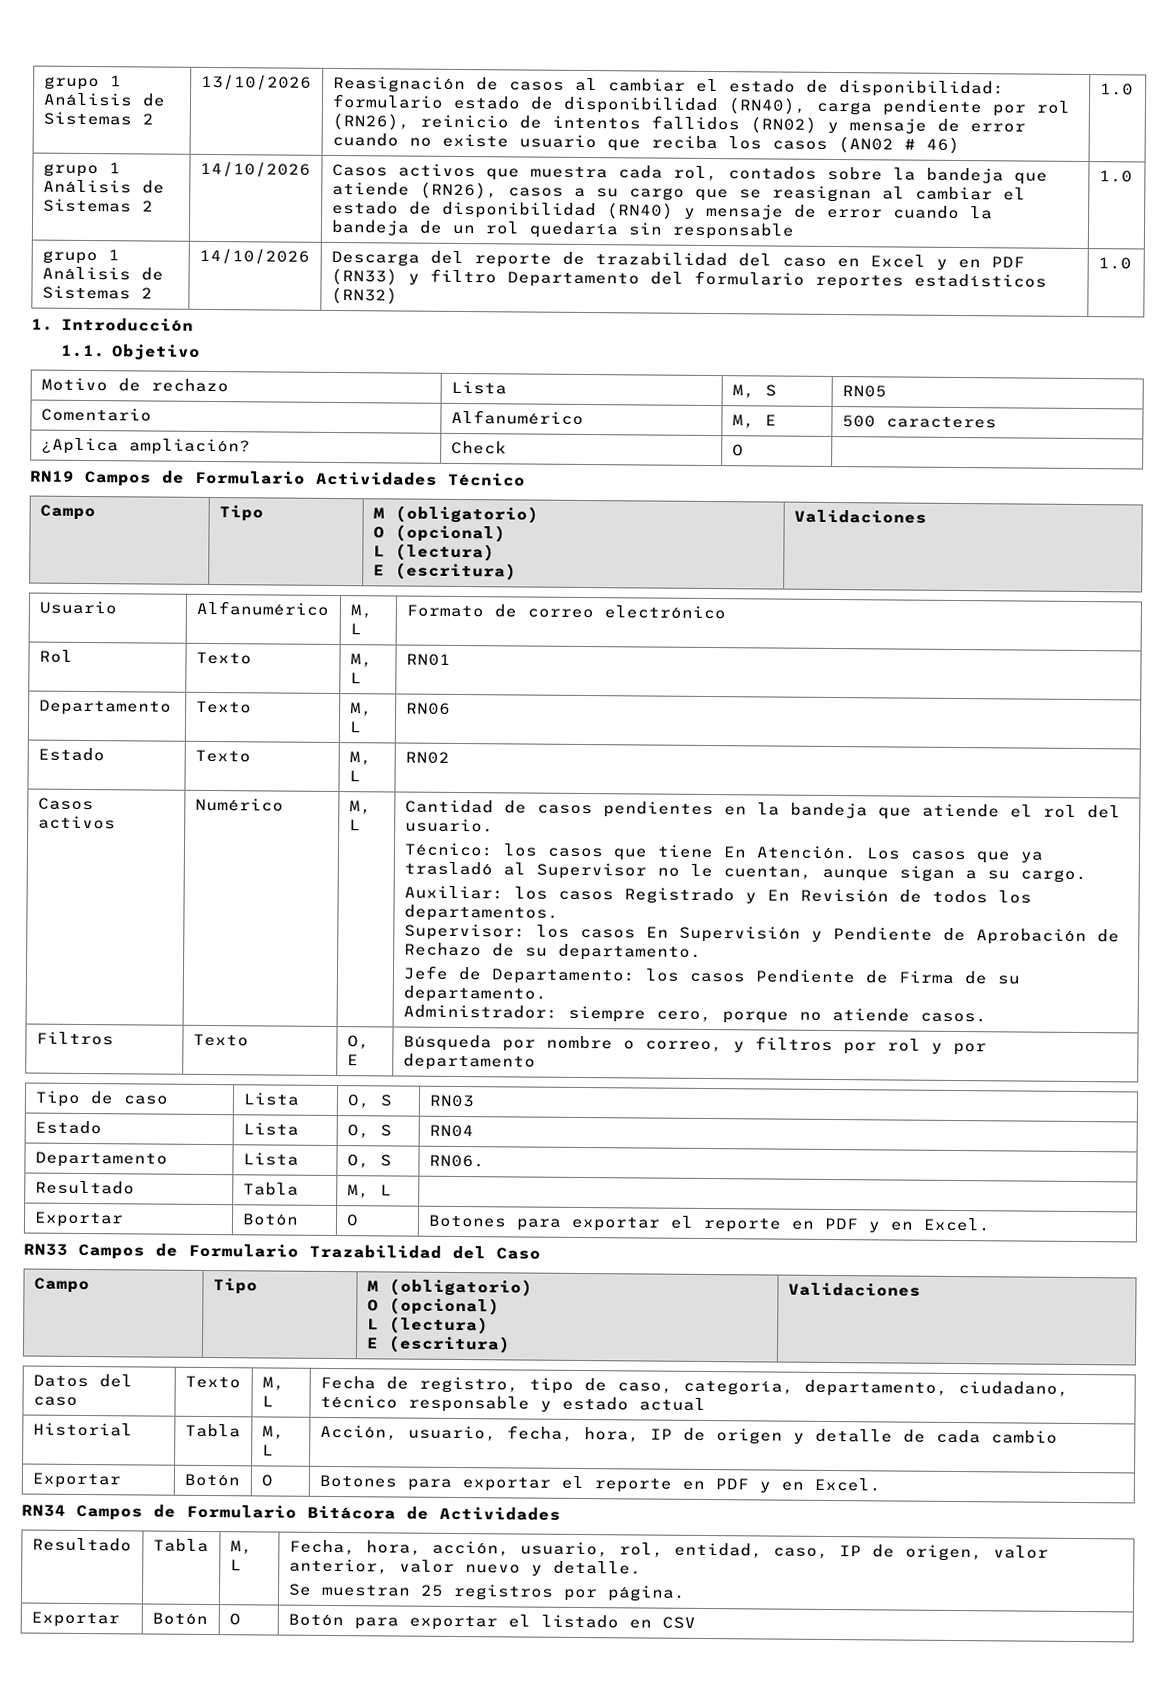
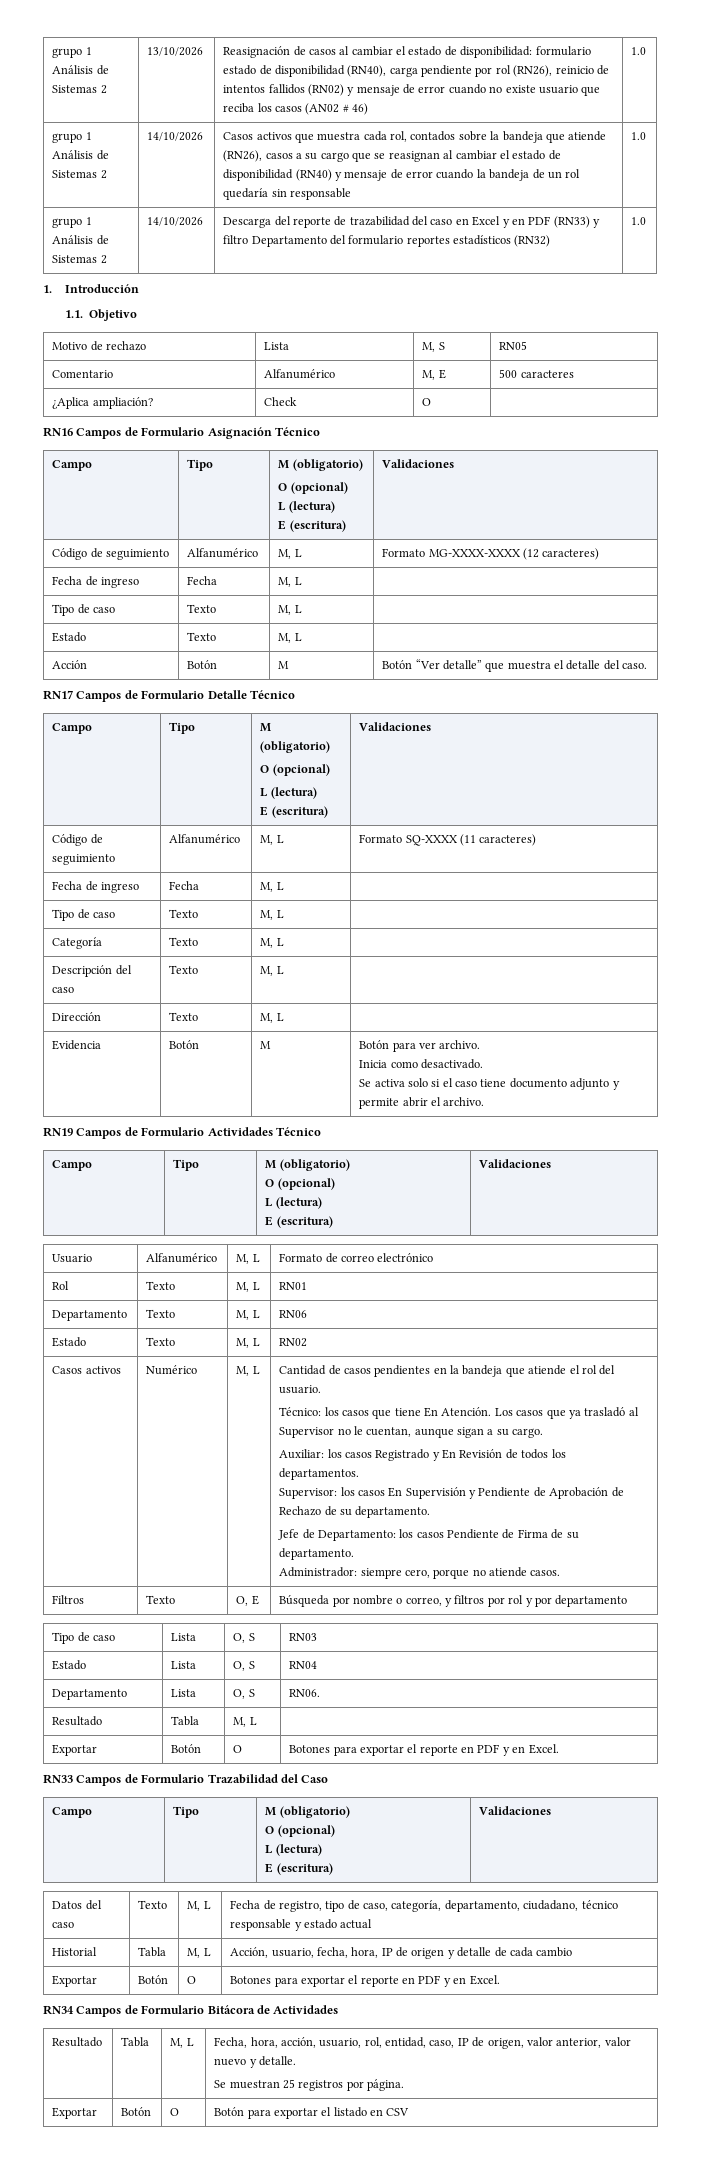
(744, 450) none -> [43,427,320,439] [52,460,93,471] [187,459,214,471] [278,459,363,471] [278,482,348,494] [278,501,335,513] [278,520,346,532] [382,459,455,468] [52,548,169,560] [187,548,259,558] [278,549,302,559] [382,548,600,560] [52,576,139,588] [187,576,218,585] [278,577,302,587] [52,604,115,616] [187,604,217,613] [278,605,302,615] [52,632,87,642] [187,632,217,641] [278,633,302,643] [52,660,88,669] [187,660,218,669] [278,661,290,669] [382,659,648,672] [43,690,295,702] [52,723,93,734] [169,722,196,734] [260,723,272,732] [260,741,331,753] [260,764,330,776] [260,787,317,799] [260,806,328,818] [359,722,432,731] [52,834,103,846] [52,854,116,865] [169,834,241,844] [260,835,284,845] [359,834,537,846] [52,881,139,893] [169,881,200,890] [260,882,284,892] [52,909,115,921] [169,909,199,918] [260,910,284,920] [52,937,103,949] [169,937,199,946] [260,938,284,948] [52,965,132,977] [52,987,75,993] [169,965,199,974] [260,966,284,976] [52,1012,102,1021] [169,1012,199,1021] [260,1013,284,1023] [52,1040,102,1050] [169,1040,200,1049] [260,1041,272,1049] [359,1040,481,1052] [359,1059,483,1069] [359,1078,620,1090] [359,1097,485,1109] // RN16 Campos de Formulario Asignación Técnico // Campo | Tipo | M (obligatorio) // O (opcional) // L (lectura) // E (escritura) | Validaciones // Código de seguimiento | Alfanumérico | M, L | Formato MG-XXXX-XXXX (12 caracteres) // Fecha de ingreso | Fecha | M, L | // Tipo de caso | Texto | M, L | // Estado | Texto | M, L | // Acción | Botón | M | Botón “Ver detalle” que muestra el detalle del caso. // RN17 Campos de Formulario Detalle Técnico // Campo | Tipo | M (obligatorio) // O (opcional) // L (lectura) // E (escritura) | Validaciones // Código de seguimiento | Alfanumérico | M, L | Formato SQ-XXXX (11 caracteres) // Fecha de ingreso | Fecha | M, L | // Tipo de caso | Texto | M, L | // Categoría | Texto | M, L | // Descripción del caso | Texto | M, L | // Dirección | Texto | M, L | // Evidencia | Botón | M | Botón para ver archivo. // Inicia como desactivado. // Se activa solo si el caso tiene documento adjunto y permite abrir el archivo.

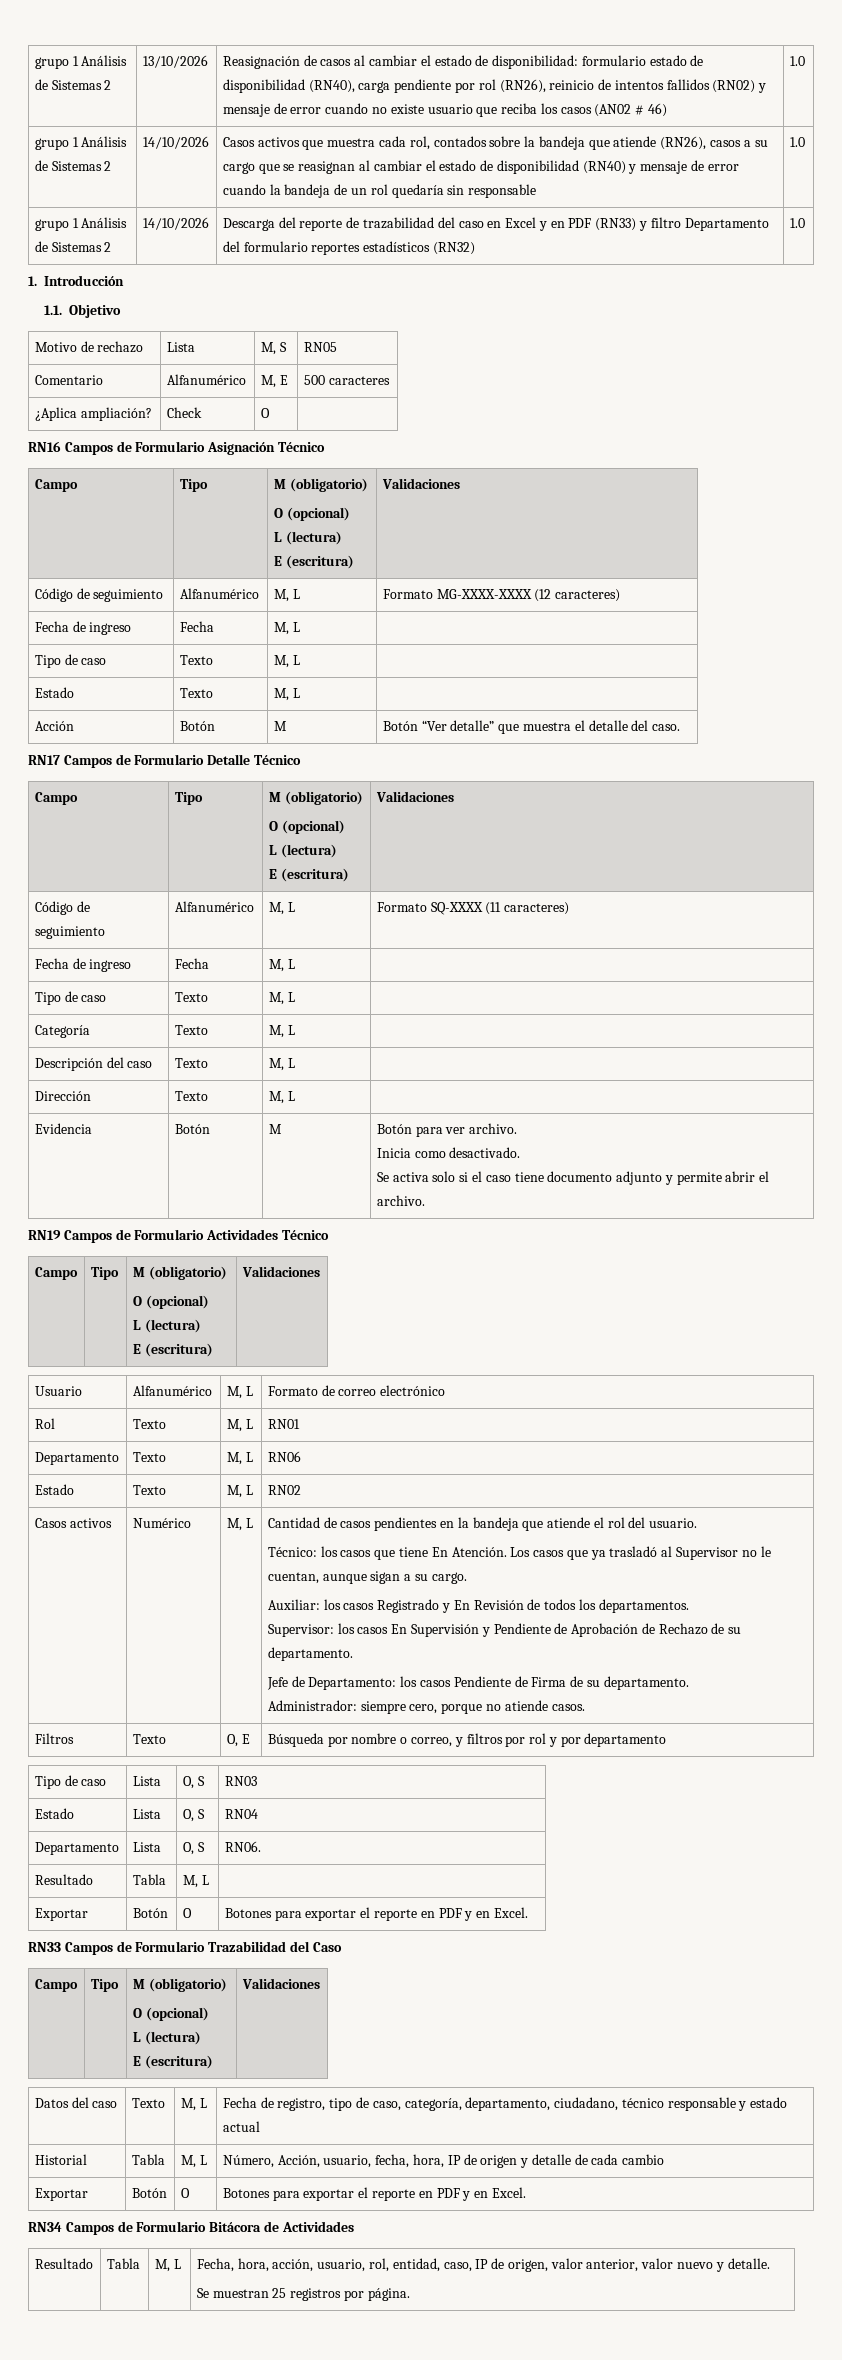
(211, 1952) none -> [222,2155,274,2168] Número,
[52,2107,98,2119] [121,2107,152,2116] [170,2108,180,2116] [214,2107,410,2119] // Exportar | Botón | O | Botón para exportar el listado en CSV -> (410, 2294) none

